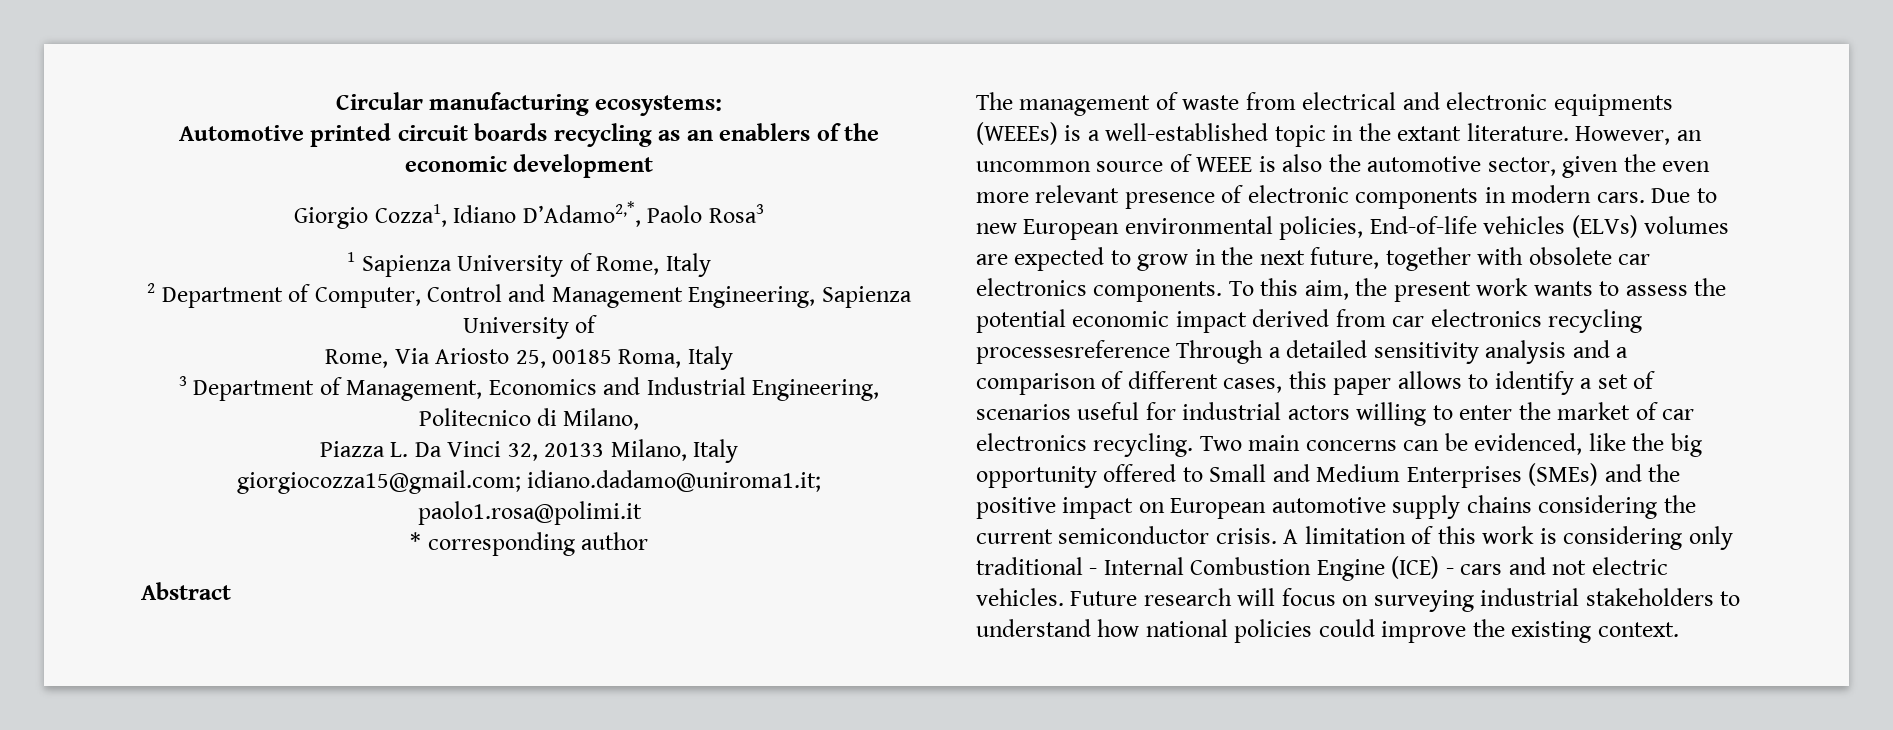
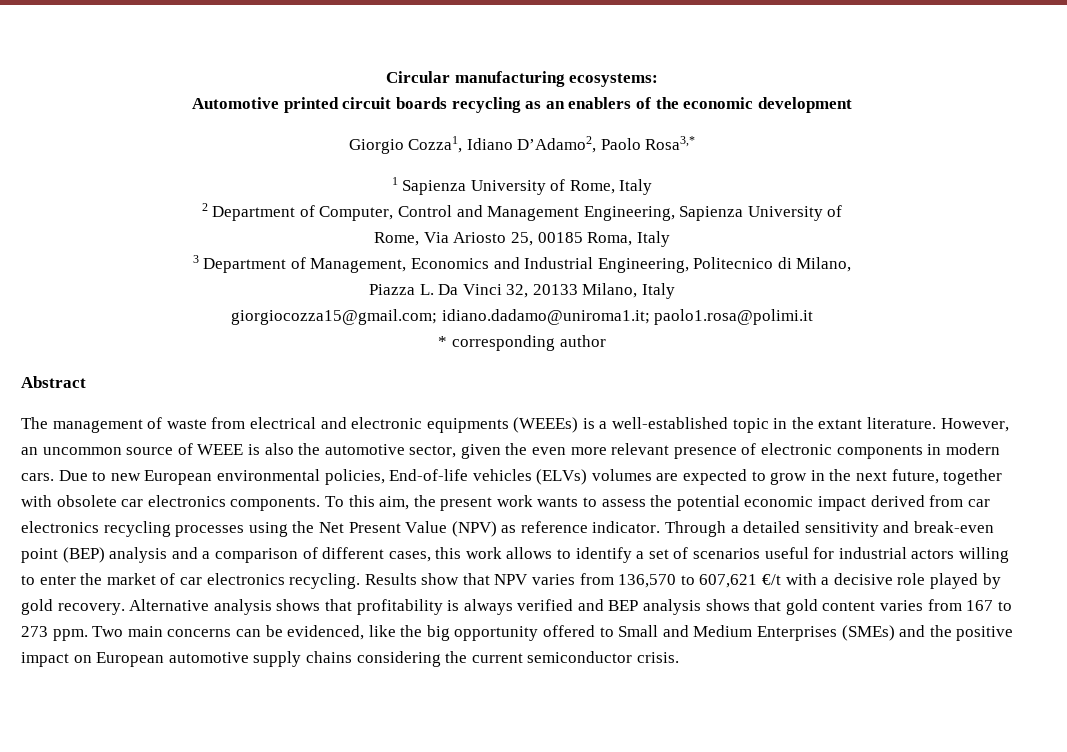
[522,201,764,227] D’Adamo2,*, Paolo Rosa3 -> [517,136,696,153] D’Adamo2, Paolo Rosa3,*
[976,340,1479,364] processesreference Through a detailed sensitivity -> [175,521,995,537] [21,547,105,563] processes using the Net Present Value (NPV) as reference indicator. Through a detailed sensitivity and break-even point (BEP)
[1333,378,1392,395] paper -> [465,547,502,559] work
(1194, 445) none -> [364,573,1001,589] [21,599,1012,615] [21,626,88,641] Results show that NPV varies from 136,570 to 607,621 €/t with a decisive role played by gold recovery. Alternative analysis shows that profitability is always verified and BEP analysis shows that gold content varies from 167 to 273 ppm.
[1283,526,1733,550] [976,556,1668,581] [976,588,1741,612] [976,619,1679,643] A limitation of this work is considering only traditional - Internal Combustion Engine (ICE) - cars and not electric vehicles. Future research will focus on surveying industrial stakeholders to understand how national policies could improve the existing context. -> (679, 657) none

